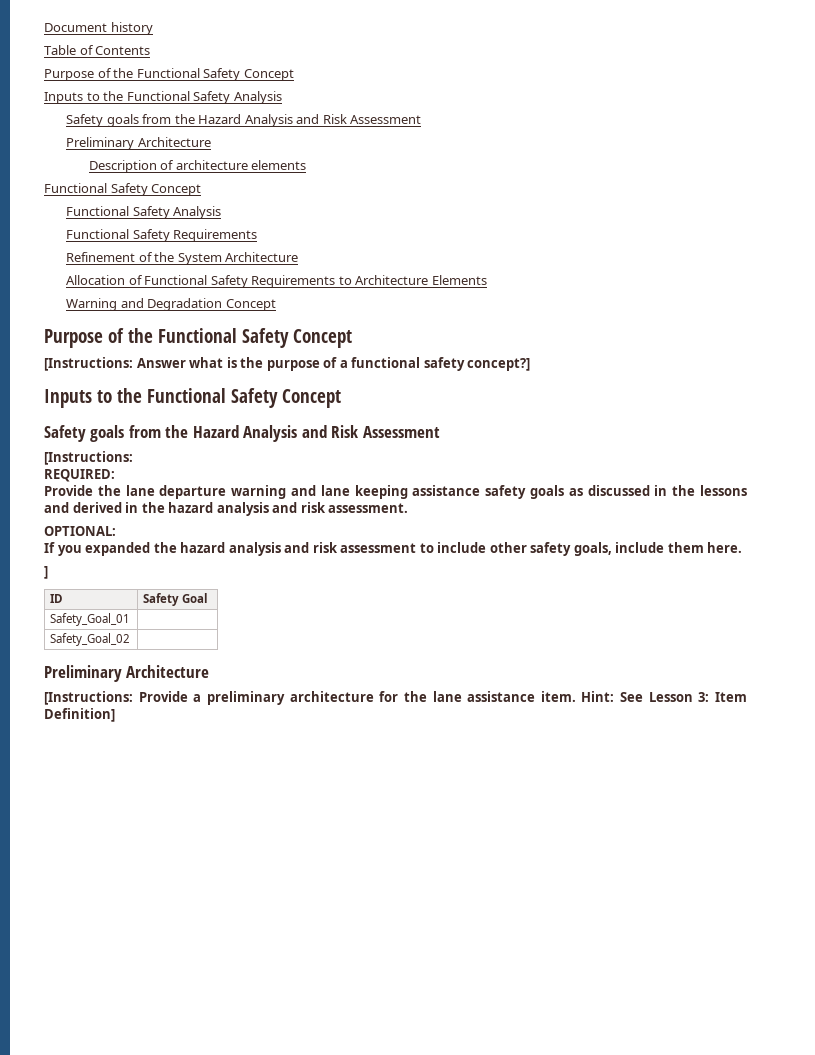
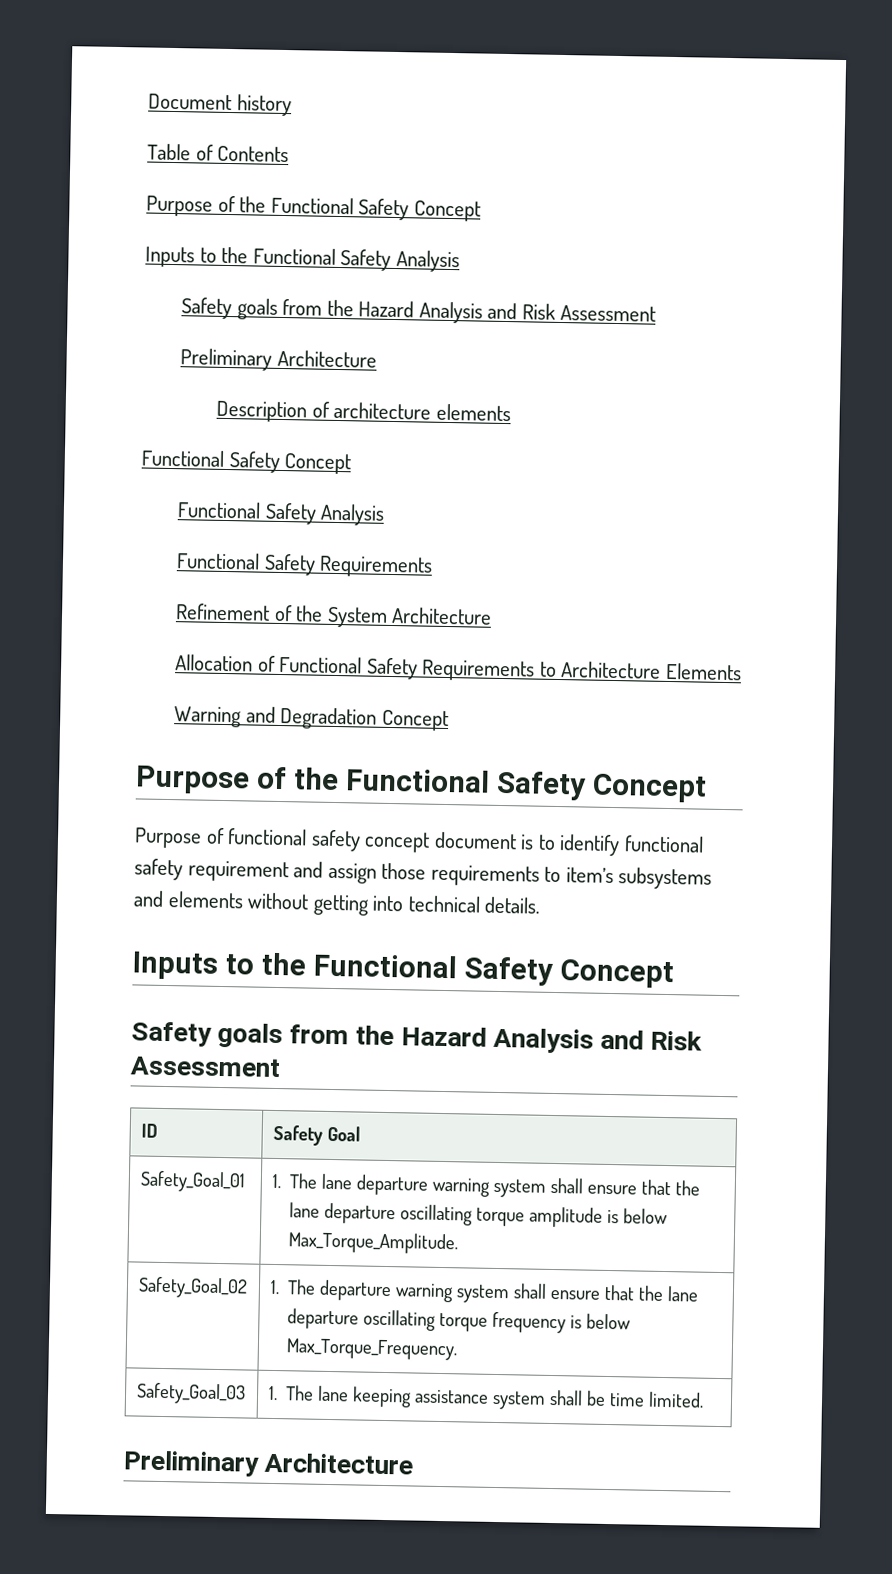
[44,357,531,371] [Instructions: Answer what is the purpose of a functional safety concept?] -> [134,827,704,857] [134,858,713,890] [133,890,542,916] Purpose of functional safety concept document is to identify functional safety requirement and assign those requirements to item’s subsystems and elements without getting into technical details.
[44,451,133,465] [44,469,115,482] [44,485,747,499] [44,502,409,516] [44,526,116,536] [44,542,743,556] [44,566,48,579] [50,594,64,603] [143,593,209,606] [50,613,131,626] [50,633,131,646] [44,665,210,682] [44,691,747,705] [44,708,115,722] // [Instructions: // REQUIRED: // Provide the lane departure warning and lane keeping assistance safety goals as discussed in the lessons and derived in the hazard analysis and risk assessment. // OPTIONAL: // If you expanded the hazard analysis and risk assessment to include other safety goals, include them here. // ] // ID | Safety Goal // Safety_Goal_01 | // Safety_Goal_02 | // Preliminary Architecture // [Instructions: Provide a preliminary architecture for the lane assistance item. Hint: See Lesson 3: Item Definition] -> [140,1123,158,1138] [272,1124,361,1146] [139,1170,246,1193] [271,1173,700,1198] [288,1202,668,1228] [287,1231,458,1255] [137,1276,248,1299] [269,1279,699,1304] [286,1308,631,1334] [285,1338,458,1361] [135,1382,246,1405] [267,1385,704,1410] [123,1450,414,1477] // ID | Safety Goal // Safety_Goal_01 | 1. The lane departure warning system shall ensure that the lane departure oscillating torque amplitude is below Max_Torque_Amplitude. // Safety_Goal_02 | 1. The departure warning system shall ensure that the lane departure oscillating torque frequency is below Max_Torque_Frequency. // Safety_Goal_03 | 1. The lane keeping assistance system shall be time limited. // Preliminary Architecture

